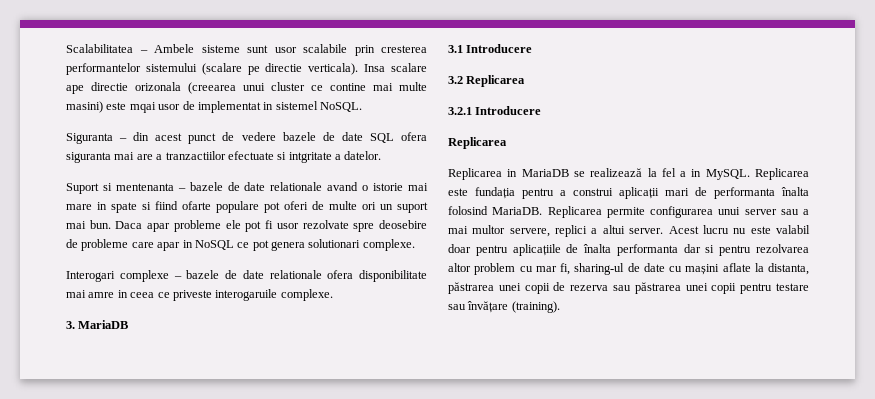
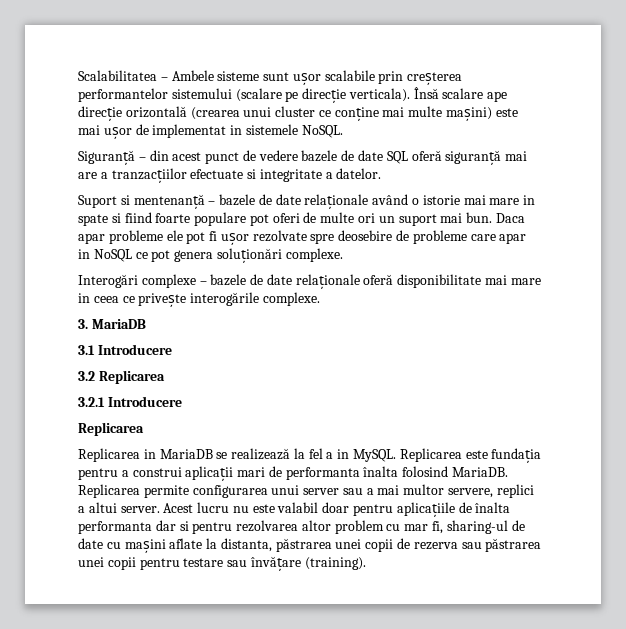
[274,47,297,53] usor -> [292,73,321,85] ușor
[381,45,427,53] cresterea -> [407,72,463,85] creșterea
[265,63,427,75] [66,82,236,94] directie verticala). Insa scalare ape directie orizonala (creearea -> [302,87,508,103] [78,106,240,121] direcție verticala). Însă scalare ape direcție orizontală (crearea
[330,83,366,91] contine -> [334,107,379,121] conține
[66,101,181,113] masini) este mqai usor -> [446,107,518,121] [78,125,132,139] mașini) este mai ușor
[275,101,318,110] sistemel -> [245,124,298,135] sistemele
[66,133,113,144] Siguranta -> [78,150,135,165] Siguranță
[400,132,427,141] [66,152,111,163] ofera siguranta -> [411,150,502,165] oferă siguranță
[165,151,226,160] tranzactiilor -> [111,168,187,183] tranzacțiilor
[288,152,332,163] intgritate -> [259,169,322,182] integritate
[115,182,359,191] mentenanta – bazele de date relationale avand -> [133,194,409,209] mentenanță – bazele de date relaționale având
[182,201,211,210] ofarte -> [155,213,191,223] foarte
[276,223,299,229] usor -> [220,233,249,245] ușor
[308,239,415,251] [66,271,115,282] solutionari complexe. // Interogari -> [216,248,343,263] [78,274,138,288] soluționări complexe. // Interogări
[269,270,354,279] relationale ofera -> [295,274,394,289] relaționale oferă
[88,292,115,298] amre -> [510,278,541,285] mare
[172,289,278,301] priveste interogaruile -> [138,292,260,307] privește interogările

